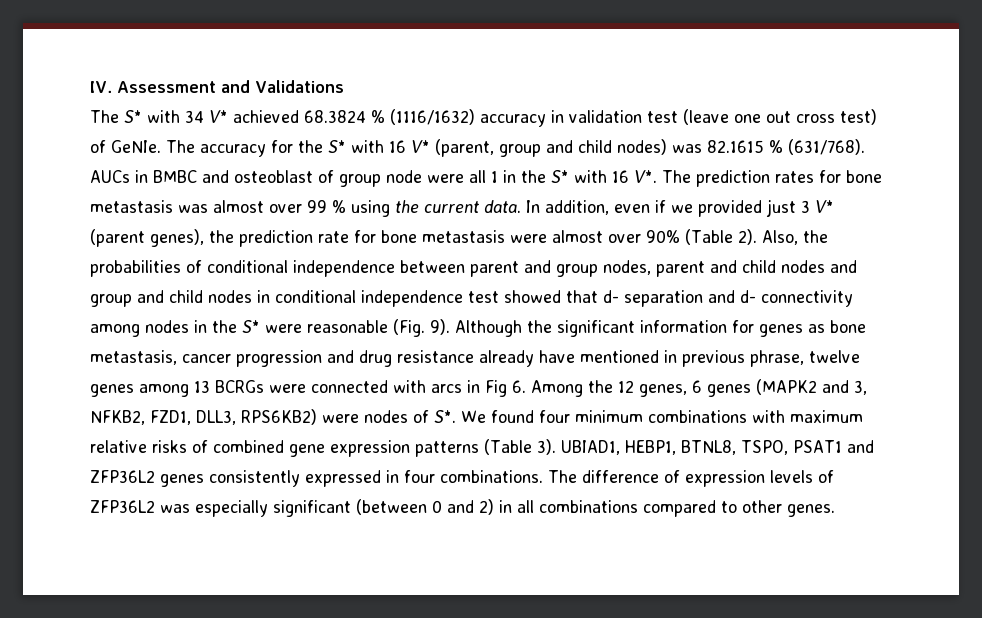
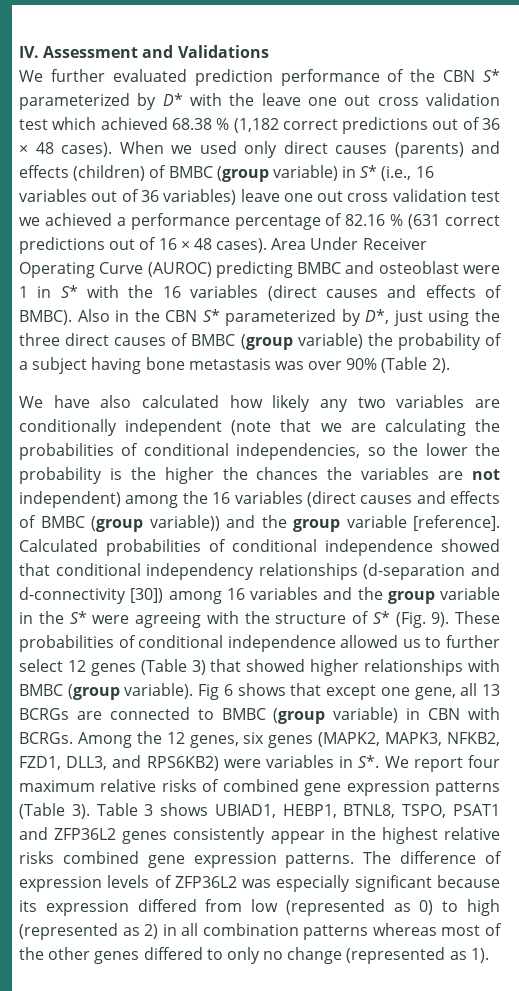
[90,109,877,127] [90,139,865,157] [90,170,486,187] The S* with 34 V* achieved 68.3824 % (1116/1632) accuracy in validation test (leave one out cross test) of GeNIe. The accuracy for the S* with 16 V* (parent, group and child nodes) was 82.1615 % (631/768). AUCs in BMBC and osteoblast of group node were all -> [19,69,500,86] [19,93,500,110] [19,117,501,134] [19,141,500,158] [19,165,434,182] [19,189,501,205] [19,213,501,230] [19,237,427,254] [19,261,500,278] We further evaluated prediction performance of the CBN S* parameterized by D* with the leave one out cross validation test which achieved 68.38 % (1,182 correct predictions out of 36 × 48 cases). When we used only direct causes (parents) and effects (children) of BMBC (group variable) in S* (i.e., 16 variables out of 36 variables) leave one out cross validation test we achieved a performance percentage of 82.16 % (631 correct predictions out of 16 × 48 cases). Area Under Receiver Operating Curve (AUROC) predicting BMBC and osteoblast were
[521,170,882,187] [90,199,834,217] [90,229,828,247] [90,260,857,277] [90,290,499,307] the S* with 16 V*. The prediction rates for bone metastasis was almost over 99 % using the current data. In addition, even if we provided just 3 V* (parent genes), the prediction rate for bone metastasis were almost over 90% (Table 2). Also, the probabilities of conditional independence between parent and group nodes, parent and child nodes and group and child nodes in conditional independence test -> [60,285,503,301] [19,309,501,326] [19,333,502,350] [19,357,450,374] [19,395,500,412] [19,419,501,436] [19,443,501,460] [19,467,501,484] [19,491,500,508] [19,515,500,532] [19,539,433,556] S* with the 16 variables (direct causes and effects of BMBC). Also in the CBN S* parameterized by D*, just using the three direct causes of BMBC (group variable) the probability of a subject having bone metastasis was over 90% (Table 2). // We have also calculated how likely any two variables are conditionally independent (note that we are calculating the probabilities of conditional independencies, so the lower the probability is the higher the chances the variables are not independent) among the 16 variables (direct causes and effects of BMBC (group variable)) and the group variable [reference]. Calculated probabilities of conditional independence
[603,290,853,307] [90,319,866,337] [90,350,860,367] [90,379,867,397] d- separation and d- connectivity among nodes in the S* were reasonable (Fig. 9). Although the significant information for genes as bone metastasis, cancer progression and drug resistance already have mentioned in previous phrase, twelve genes among 13 BCRGs were connected with arcs in Fig 6. Among the 12 genes, 6 genes (MAPK2 and 3, -> [55,563,500,580] [19,587,500,604] [19,611,500,628] [19,635,500,652] [19,659,500,676] [19,683,501,700] [19,707,501,724] [19,731,443,748] conditional independency relationships (d-separation and d-connectivity [30]) among 16 variables and the group variable in the S* were agreeing with the structure of S* (Fig. 9). These probabilities of conditional independence allowed us to further select 12 genes (Table 3) that showed higher relationships with BMBC (group variable). Fig 6 shows that except one gene, all 13 BCRGs are connected to BMBC (group variable) in CBN with BCRGs. Among the 12 genes, six genes (MAPK2, MAPK3,
(236, 417) none -> [112,755,142,768] and
[364,410,785,423] nodes of S*. We found four minimum combinations with -> [266,755,500,772] variables in S*. We report four
(556, 447) none -> [96,803,209,816] Table 3 shows
[305,470,543,487] expressed in four combinations. -> [270,827,500,844] [19,851,355,868] appear in the highest relative risks combined gene expression patterns.
[356,499,835,517] (between 0 and 2) in all combinations compared to other genes. -> [436,875,500,888] [19,899,500,916] [19,923,502,940] [19,947,489,964] because its expression differed from low (represented as 0) to high (represented as 2) in all combination patterns whereas most of the other genes differed to only no change (represented as 1).

